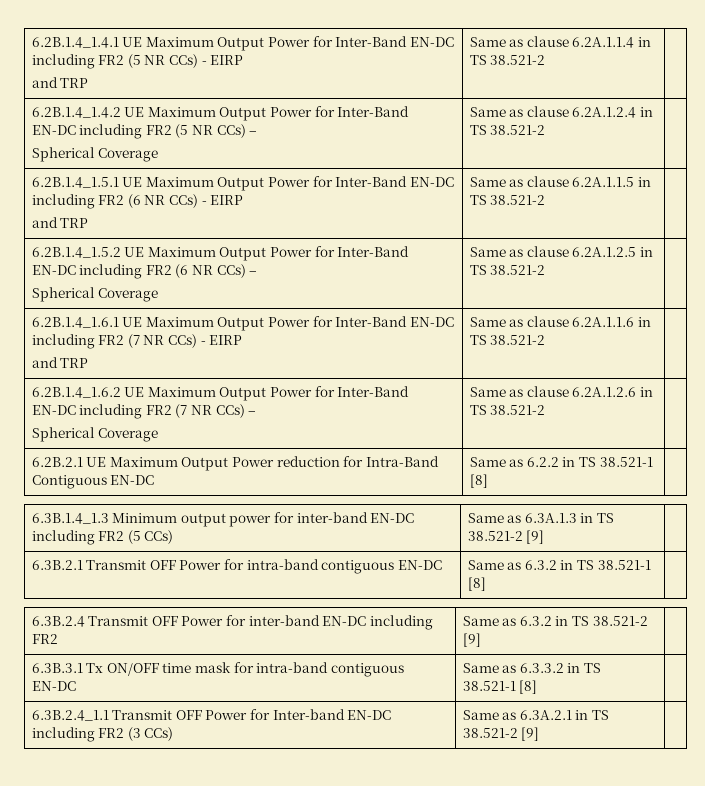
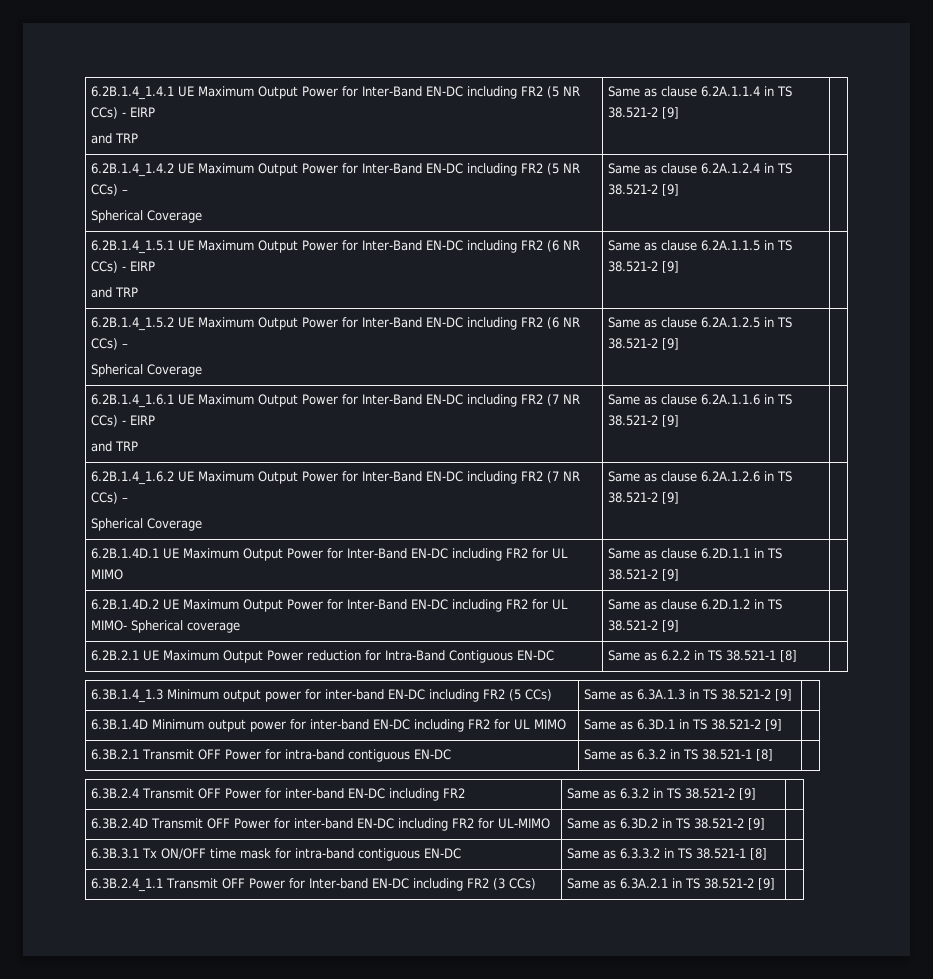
(546, 60) none -> [661,107,679,119] [9]
(546, 130) none -> [661,184,679,196] [9]
(546, 200) none -> [661,261,679,273] [9]
(546, 270) none -> [661,338,679,350] [9]
(546, 340) none -> [661,415,679,427] [9]
(546, 410) none -> [661,492,679,504] [90,548,568,561] [90,569,123,580] [607,548,782,559] [607,569,679,581] [90,599,568,612] [90,620,240,633] [607,599,782,610] [607,620,679,632] [9] | // 6.2B.1.4D.1 UE Maximum Output Power for Inter-Band EN-DC including FR2 for UL MIMO | Same as clause 6.2D.1.1 in TS 38.521-2 [9] | // 6.2B.1.4D.2 UE Maximum Output Power for Inter-Band EN-DC including FR2 for UL MIMO- Spherical coverage | Same as clause 6.2D.1.2 in TS 38.521-2 [9]
(545, 537) none -> [90,719,566,732] [583,719,782,731] // 6.3B.1.4D Minimum output power for inter-band EN-DC including FR2 for UL MIMO | Same as 6.3D.1 in TS 38.521-2 [9] |
(481, 640) none -> [90,818,550,831] [566,818,765,830] // 6.3B.2.4D Transmit OFF Power for inter-band EN-DC including FR2 for UL-MIMO | Same as 6.3D.2 in TS 38.521-2 [9] |

